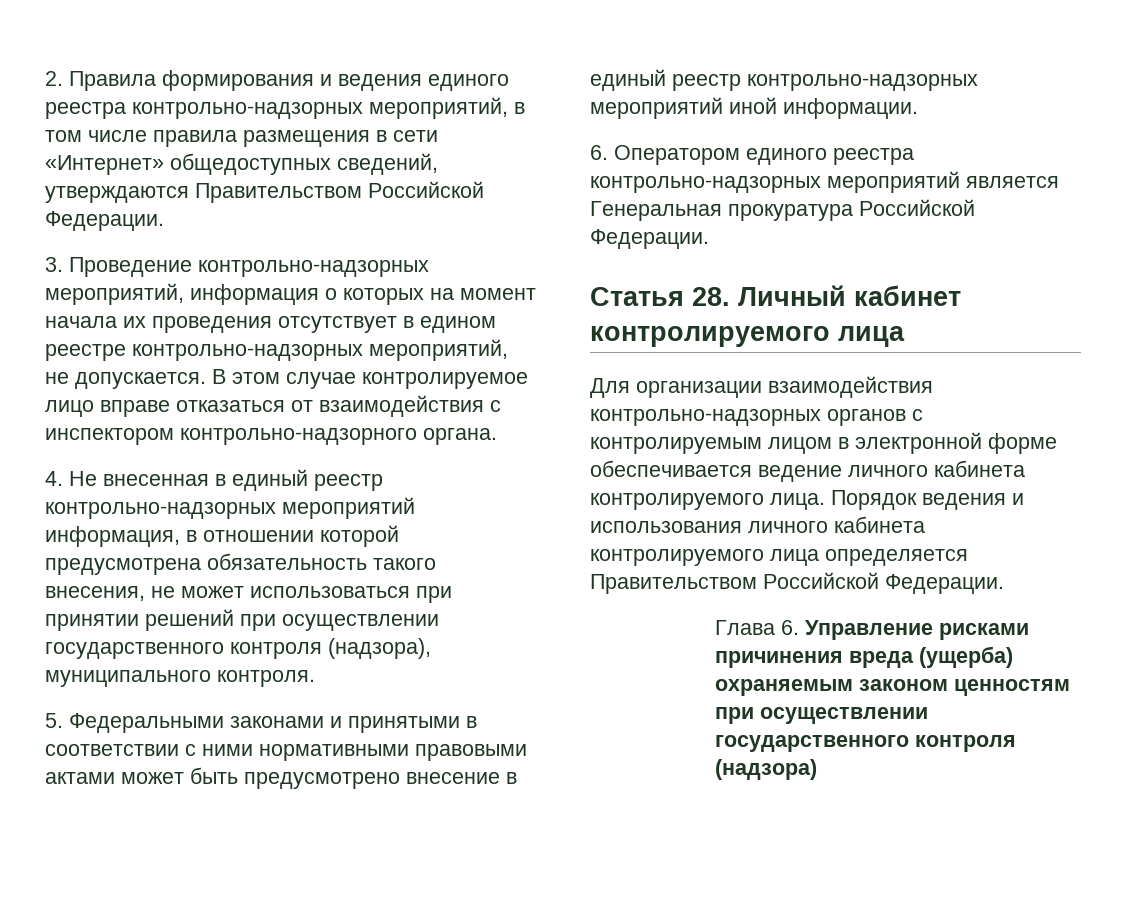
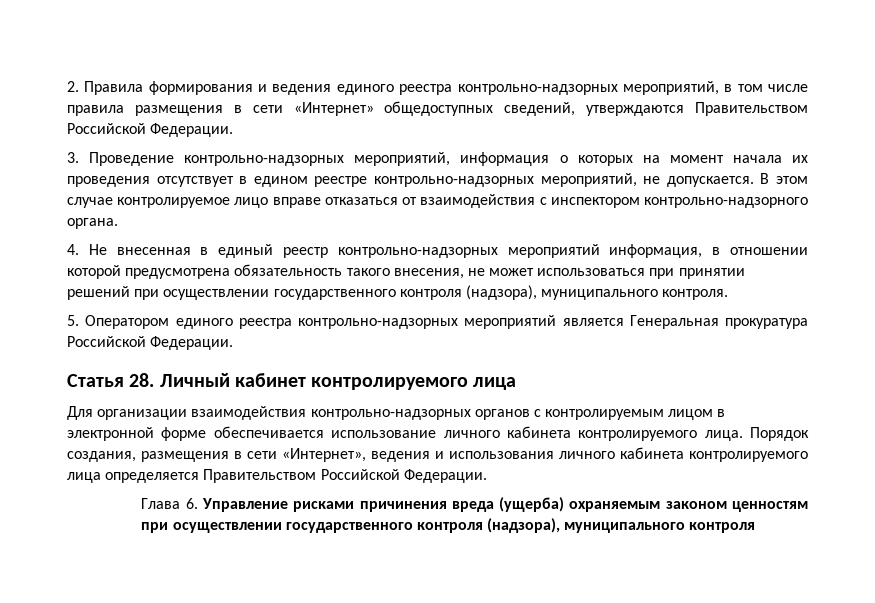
[69,713,477,733] [45,744,527,761] [45,767,517,789] [590,69,978,91] [590,97,918,119] [590,145,608,160] Федеральными законами и принятыми в соответствии с ними нормативными правовыми актами может быть предусмотрено внесение в единый реестр контрольно-надзорных мероприятий иной информации. // 6. -> (79, 320) none
[758,465,842,482] ведение -> [331,430,437,438] использование
(917, 500) none -> [67,448,366,462] создания, размещения в сети «Интернет»,
[714,759,817,780] (надзора) -> [487,518,756,533] (надзора), муниципального контроля

